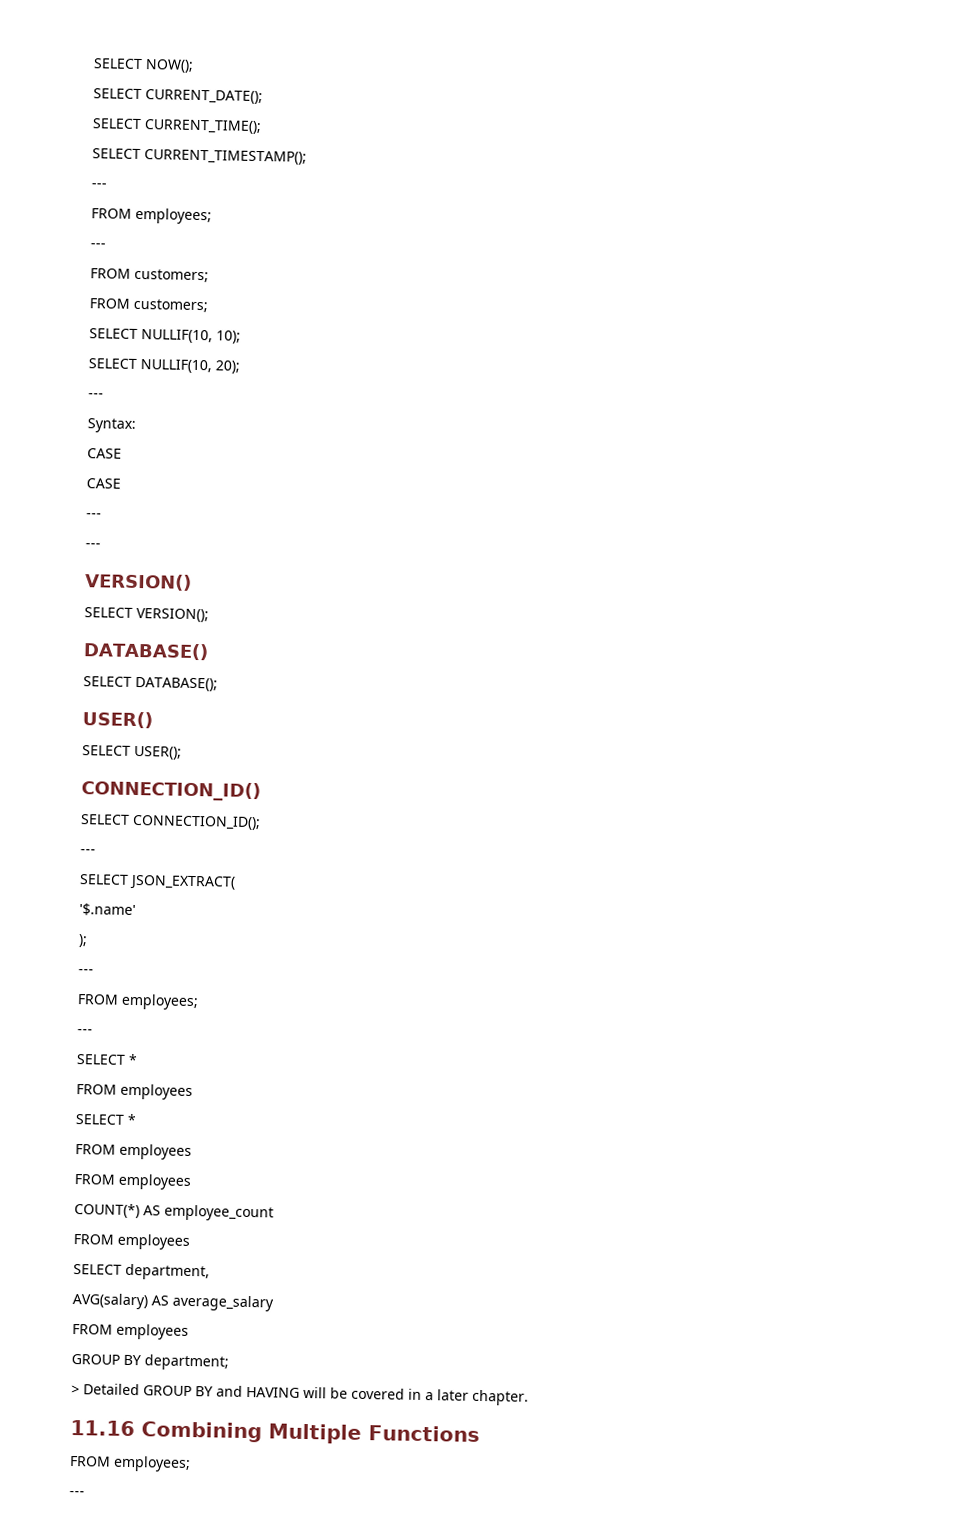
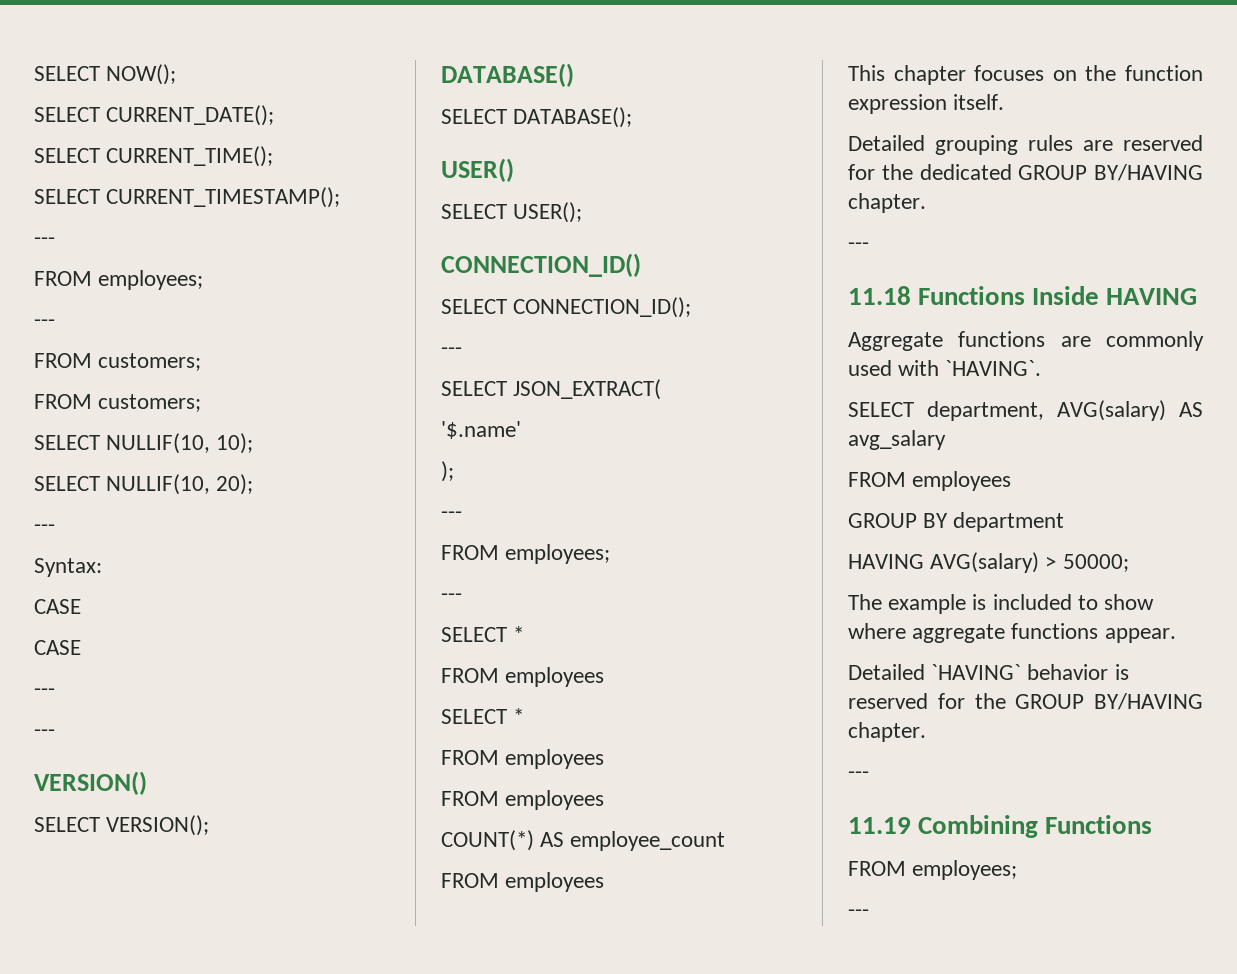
(190, 1241) none -> [848,65,1203,85] [848,94,1005,114] [848,135,1203,155] [848,164,1203,181] [848,193,926,213] [848,242,869,250] [848,286,1198,305] [848,331,1204,351] [848,360,1042,376] // This chapter focuses on the function expression itself. // Detailed grouping rules are reserved for the dedicated GROUP BY/HAVING chapter. // --- // 11.18 Functions Inside HAVING // Aggregate functions are commonly used with `HAVING`.
(210, 1272) // -> (1044, 411) none
[172,1294,274,1312] average_salary -> [848,430,946,450] avg_salary
[144,1354,229,1371] [71,1383,529,1406] [70,1419,362,1444] department; // > Detailed GROUP BY and HAVING will be covered in a later chapter. // 11.16 Combining Multiple -> [953,512,1065,532] [848,552,1129,573] [848,594,1155,614] [848,623,1176,643] [848,664,1129,680] [848,693,1203,710] [848,722,926,742] [848,771,869,779] [848,815,1039,838] department // HAVING AVG(salary) > 50000; // The example is included to show where aggregate functions appear. // Detailed `HAVING` behavior is reserved for the GROUP BY/HAVING chapter. // --- // 11.19 Combining

